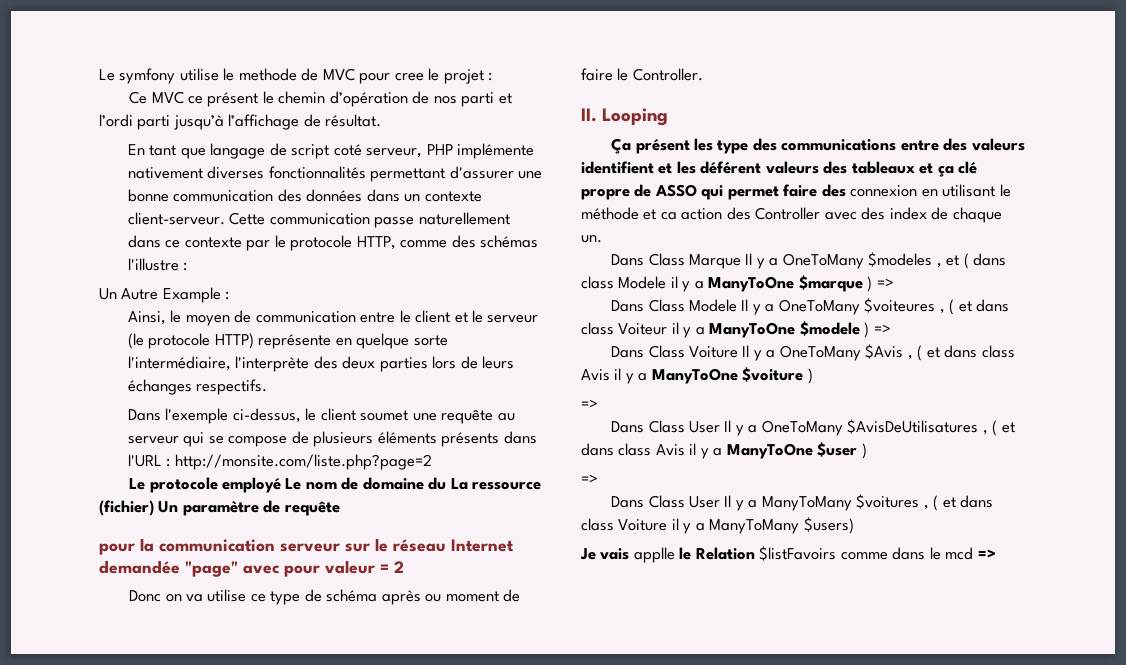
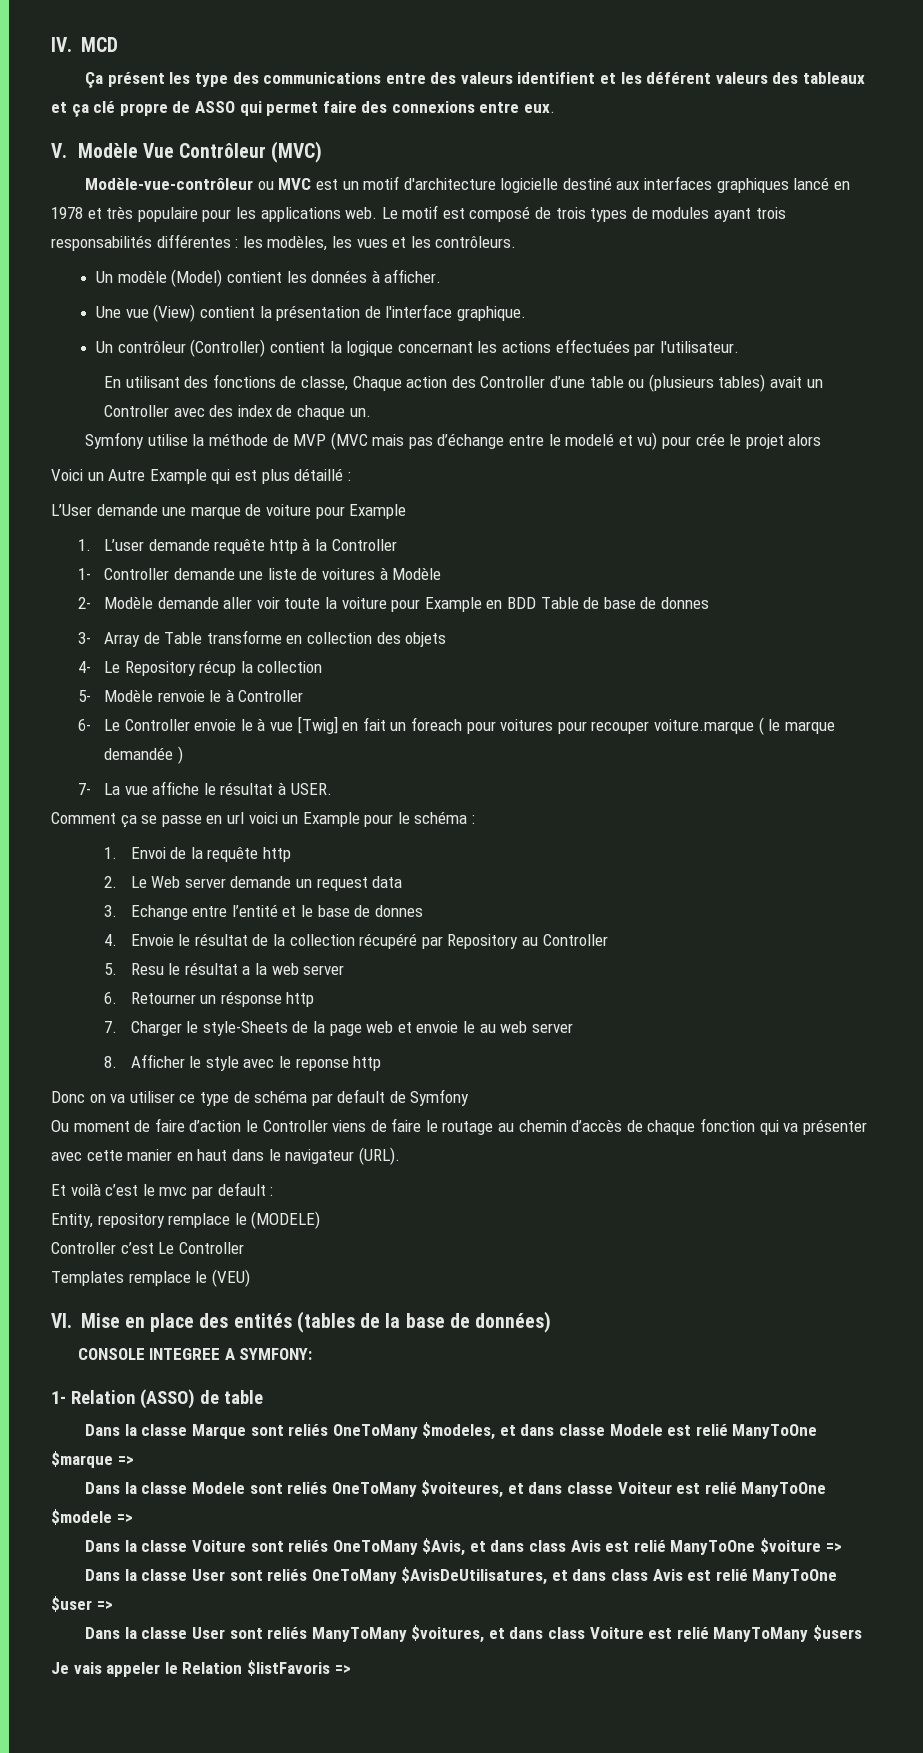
[99,68,493,84] [129,91,512,107] [99,114,382,130] [127,143,534,159] [127,166,543,182] [127,189,482,202] [127,212,510,228] [127,235,538,251] [127,258,188,271] [99,287,230,303] [127,310,539,326] [127,333,448,349] [127,356,515,372] [127,379,268,395] [127,408,515,424] [127,431,537,447] [127,454,432,470] [129,477,542,493] [99,500,340,516] [99,538,514,555] [99,560,404,577] [129,589,521,605] [581,68,703,81] [581,108,669,126] Le symfony utilise le methode de MVC pour cree le projet : // Ce MVC ce présent le chemin d’opération de nos parti et l’ordi parti jusqu’à l’affichage de résultat. // En tant que langage de script coté serveur, PHP implémente nativement diverses fonctionnalités permettant d'assurer une bonne communication des données dans un contexte client-serveur. Cette communication passe naturellement dans ce contexte par le protocole HTTP, comme des schémas l'illustre : // Un Autre Example : // Ainsi, le moyen de communication entre le client et le serveur (le protocole HTTP) représente en quelque sorte l'intermédiaire, l'interprète des deux parties lors de leurs échanges respectifs. // Dans l'exemple ci-dessus, le client soumet une requête au serveur qui se compose de plusieurs éléments présents dans l'URL : http://monsite.com/liste.php?page=2 // Le protocole employé Le nom de domaine du La ressource (fichier) Un paramètre de requête // pour la communication serveur sur le réseau Internet demandée "page" avec pour valeur = 2 // Donc on va utilise ce type de schéma après ou moment de faire le Controller. // II. Looping -> [51,37,118,52] IV. MCD
[850,184,1011,197] [581,207,751,220] connexion en utilisant le méthode et ca action des -> [391,101,556,113] [51,141,323,163] [85,176,850,193] [51,205,786,222] [51,234,517,251] [96,269,442,287] [96,304,526,322] [96,339,739,357] [104,374,823,392] connexions entre eux. // V. Modèle Vue Contrôleur (MVC) // Modèle-vue-contrôleur ou MVC est un motif d'architecture logicielle destiné aux interfaces graphiques lancé en 1978 et très populaire pour les applications web. Le motif est composé de trois types de modules ayant trois responsabilités différentes : les modèles, les vues et les contrôleurs. // Un modèle (Model) contient les données à afficher. // Une vue (View) contient la présentation de l'interface graphique. // Un contrôleur (Controller) contient la logique concernant les actions effectuées par l'utilisateur. // En utilisant des fonctions de classe, Chaque action des Controller d’une table ou (plusieurs tables) avait un
[611,252,1007,269] [581,276,704,292] Dans Class Marque Il y a OneToMany $modeles , et ( dans class Modele il y a -> [85,432,822,450] [51,468,351,484] [51,504,407,519] [77,538,397,554] [77,567,442,580] [77,596,709,612] [77,630,447,647] [77,660,323,676] [77,689,304,702] [77,716,835,735] [104,746,183,764] [77,781,332,795] [51,811,476,828] [104,847,292,862] [104,876,403,891] [104,904,423,920] [104,933,608,949] [104,962,345,975] [104,991,315,1007] [104,1021,573,1036] [104,1054,382,1071] [51,1089,470,1106] [51,1118,867,1135] [51,1147,400,1165] [51,1182,274,1199] [51,1211,321,1229] [51,1242,244,1254] [51,1269,250,1287] [51,1311,552,1333] [77,1348,313,1360] [51,1389,263,1409] [85,1422,728,1440] Symfony utilise la méthode de MVP (MVC mais pas d’échange entre le modelé et vu) pour crée le projet alors // Voici un Autre Example qui est plus détaillé : // L’User demande une marque de voiture pour Example // 1. L’user demande requête http à la Controller // 1- Controller demande une liste de voitures à Modèle // 2- Modèle demande aller voir toute la voiture pour Example en BDD Table de base de donnes // 3- Array de Table transforme en collection des objets // 4- Le Repository récup la collection // 5- Modèle renvoie le à Controller // 6- Le Controller envoie le à vue [Twig] en fait un foreach pour voitures pour recouper voiture.marque ( le marque demandée ) // 7- La vue affiche le résultat à USER. // Comment ça se passe en url voici un Example pour le schéma : // 1. Envoi de la requête http // 2. Le Web server demande un request data // 3. Echange entre l’entité et le base de donnes // 4. Envoie le résultat de la collection récupéré par Repository au Controller // 5. Resu le résultat a la web server // 6. Retourner un résponse http // 7. Charger le style-Sheets de la page web et envoie le au web server // 8. Afficher le style avec le reponse http // Donc on va utiliser ce type de schéma par default de Symfony // Ou moment de faire d’action le Controller viens de faire le routage au chemin d’accès de chaque fonction qui va présenter avec cette manier en haut dans le navigateur (URL). // Et voilà c’est le mvc par default : // Entity, repository remplace le (MODELE) // Controller c’est Le Controller // Templates remplace le (VEU) // VI. Mise en place des entités (tables de la base de données) // CONSOLE INTEGREE A SYMFONY: // 1- Relation (ASSO) de table // Dans la classe Marque sont reliés OneToMany $modeles, et dans classe Modele est relié
[867,276,894,292] [611,298,1010,315] [581,322,705,338] ) => // Dans Class Modele Il y a OneToMany $voiteures , ( et dans class Voiteur il y a -> [117,1455,134,1465] [85,1480,737,1498] => // Dans la classe Modele sont reliés OneToMany $voiteures, et dans classe Voiteur est relié
[864,322,891,338] [611,344,1015,361] [581,368,648,384] ) => // Dans Class Voiture Il y a OneToMany $Avis , ( et dans class Avis il y a -> [116,1513,133,1523] [85,1538,666,1556] => // Dans la classe Voiture sont reliés OneToMany $Avis, et dans class Avis est relié
[807,368,813,384] [581,399,598,409] [611,419,1015,436] [581,443,723,459] ) // => // Dans Class User Il y a OneToMany $AvisDeUtilisatures , ( et dans class Avis il y a -> [825,1542,842,1552] [85,1567,748,1585] => // Dans la classe User sont reliés OneToMany $AvisDeUtilisatures, et dans class Avis est relié
[861,443,867,459] [581,474,598,484] [611,494,994,511] [581,517,854,534] ) // => // Dans Class User Il y a ManyToMany $voitures , ( et dans class Voiture il y a ManyToMany $users) -> [96,1600,113,1610] [85,1625,863,1643] => // Dans la classe User sont reliés ManyToMany $voitures, et dans class Voiture est relié ManyToMany $users
[633,547,675,563] applle -> [106,1662,161,1677] appeler
[759,546,974,561] $listFavoirs comme dans le mcd -> [246,1660,330,1676] $listFavoris

